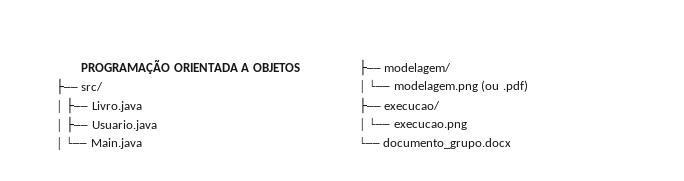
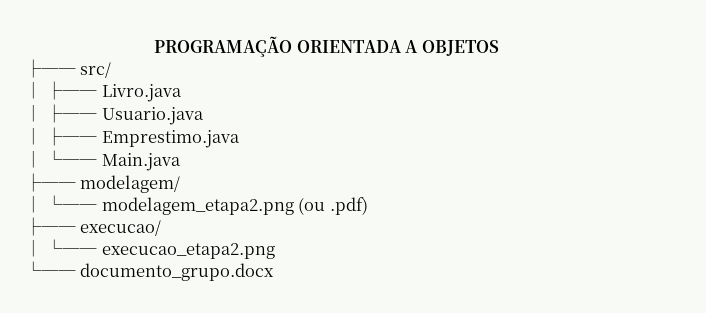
(157, 125) none -> [25,127,240,148] // │ ├── Emprestimo.java
[393,81,478,92] modelagem.png -> [101,197,294,215] modelagem_etapa2.png
[393,122,467,130] execucao.png -> [101,243,275,259] execucao_etapa2.png

